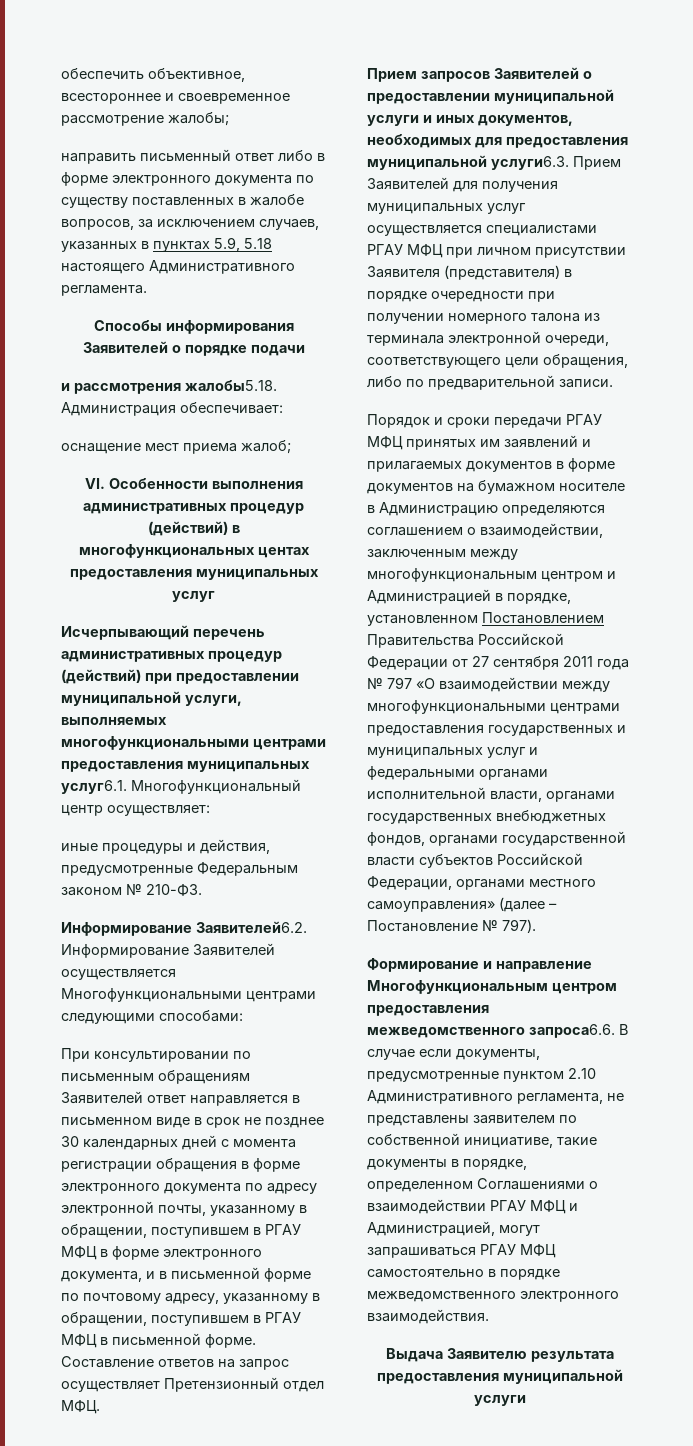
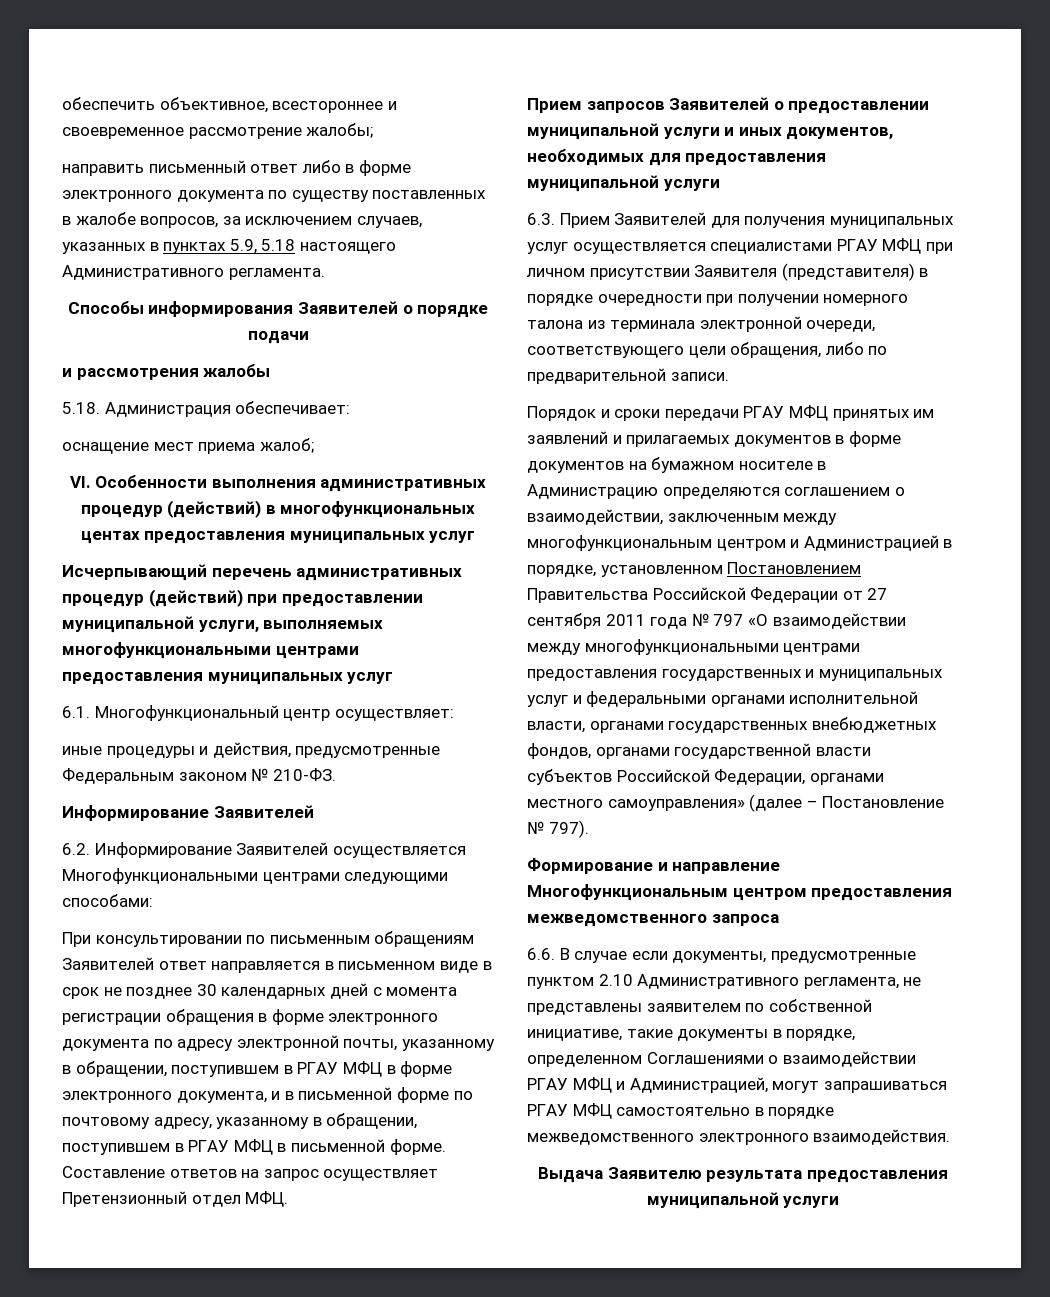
[185,380,277,391] жалобы5.18. -> [203,364,271,377] [62,402,100,414] жалобы // 5.18.
[61,780,127,794] услуг6.1. -> [347,672,394,684] [62,706,90,718] услуг // 6.1.
[196,921,307,933] Заявителей6.2. -> [213,805,314,818] [62,843,90,855] Заявителей // 6.2.
[491,156,569,170] услуги6.3. -> [663,179,720,191] [527,213,555,225] услуги // 6.3.
[529,1024,615,1038] запроса6.6. -> [711,914,779,926] [527,948,555,960] запроса // 6.6.

